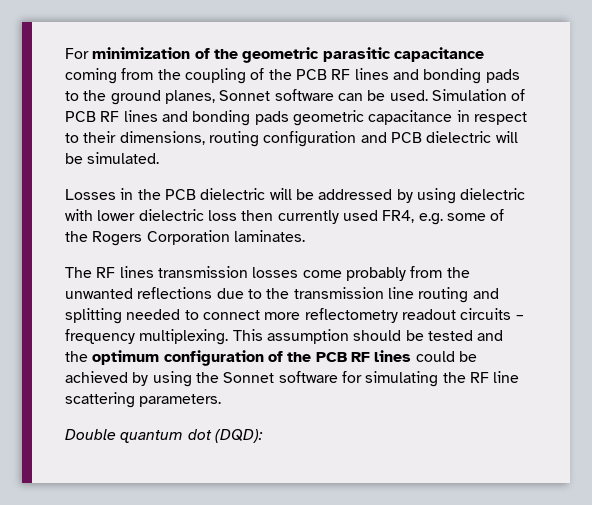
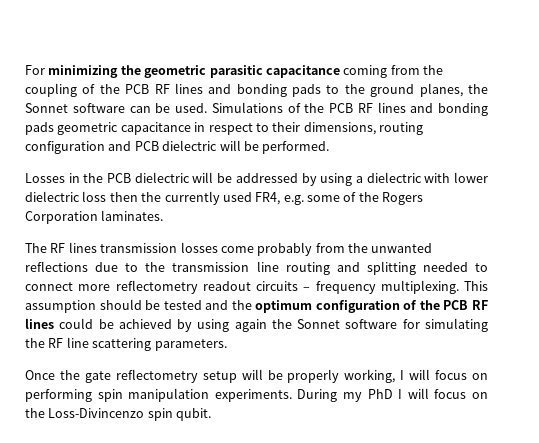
[92,47,210,59] minimization of -> [48,65,119,78] minimizing
(215, 97) none -> [467,84,488,94] the
[431,89,526,101] Simulation of -> [211,102,325,113] Simulations of the
[87,152,160,164] simulated. -> [262,141,330,154] performed.
(456, 196) none -> [355,176,363,183] a
(274, 215) none -> [141,192,162,202] the
(192, 379) none -> [234,319,267,332] again
[65,429,263,443] Double quantum dot (DQD): -> [25,369,489,383] [25,388,489,402] [25,408,212,421] Once the gate reflectometry setup will be properly working, I will focus on performing spin manipulation experiments. During my PhD I will focus on the Loss-Divincenzo spin qubit.

